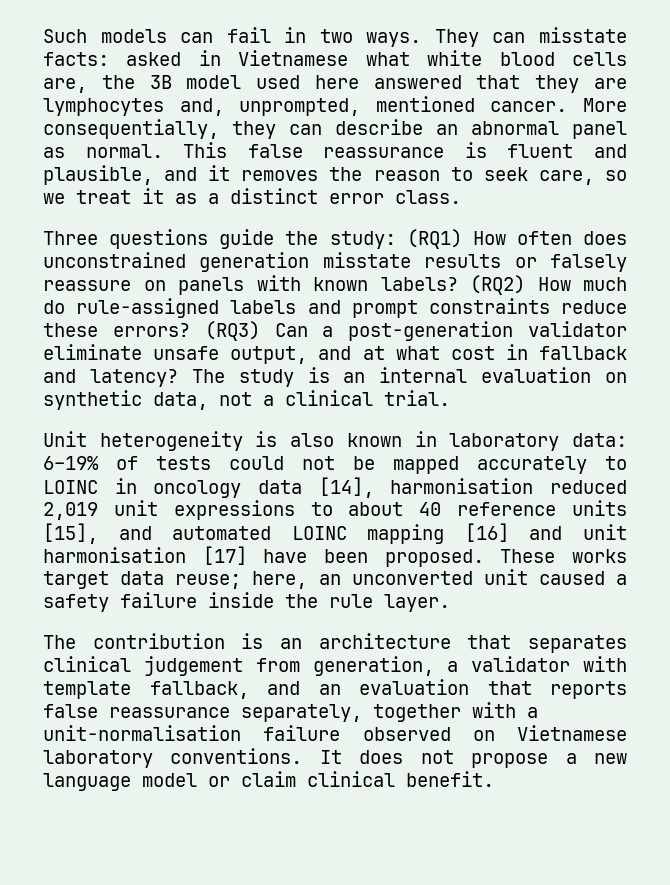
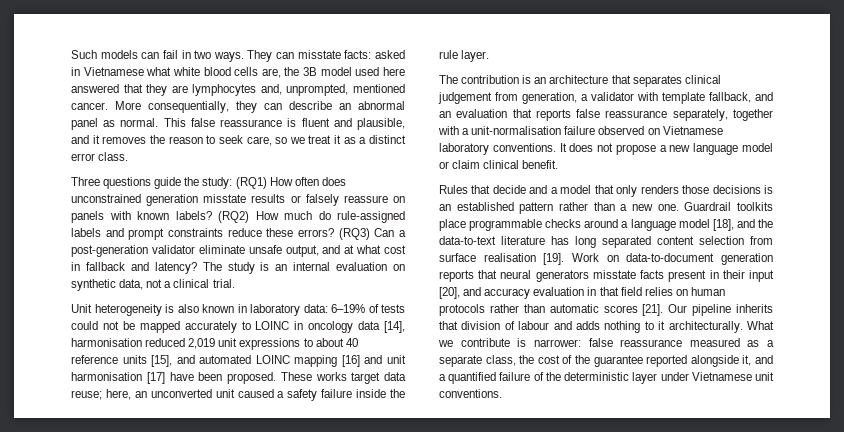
(494, 779) none -> [439,185,773,197] [439,202,773,214] [439,219,773,231] [439,236,773,248] [439,253,773,265] [439,270,774,282] [439,287,725,299] [439,304,773,316] [439,321,774,333] [438,338,774,347] [439,355,773,367] [439,372,774,384] [439,389,502,398] // Rules that decide and a model that only renders those decisions is an established pattern rather than a new one. Guardrail toolkits place programmable checks around a language model [18], and the data-to-text literature has long separated content selection from surface realisation [19]. Work on data-to-document generation reports that neural generators misstate facts present in their input [20], and accuracy evaluation in that field relies on human protocols rather than automatic scores [21]. Our pipeline inherits that division of labour and adds nothing to it architecturally. What we contribute is narrower: false reassurance measured as a separate class, the cost of the guarantee reported alongside it, and a quantified failure of the deterministic layer under Vietnamese unit conventions.

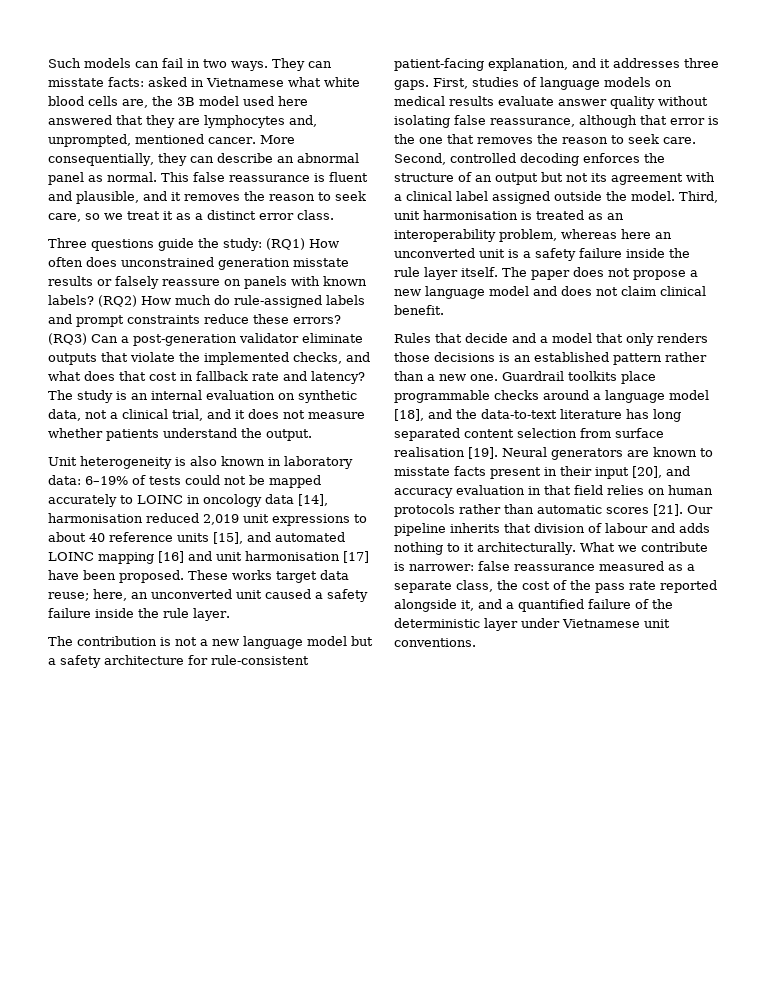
[248,245,382,257] unsafe output, and at what -> [48,352,370,365] [48,371,146,381] outputs that violate the implemented checks, and what does that
(125, 266) none -> [252,372,279,381] rate
[212,279,235,288] trial. -> [172,409,365,421] [48,428,312,441] trial, and it does not measure whether patients understand the output.
[534,75,721,87] [438,92,773,104] [439,109,773,121] [438,126,723,135] [439,143,567,155] an architecture that separates clinical judgement from generation, a validator with template fallback, and an evaluation that reports false reassurance separately, together with a unit-normalisation failure observed on Vietnamese laboratory conventions. It -> [175,636,373,649] [48,655,309,668] [394,58,719,71] [394,77,672,90] [394,96,708,109] [394,115,719,128] [394,134,696,144] [394,153,665,166] [394,172,715,185] [394,191,718,204] [394,210,624,220] [394,229,672,242] [394,248,690,261] [394,267,570,280] not a new language model but a safety architecture for rule-consistent patient-facing explanation, and it addresses three gaps. First, studies of language models on medical results evaluate answer quality without isolating false reassurance, although that error is the one that removes the reason to seek care. Second, controlled decoding enforces the structure of an output but not its agreement with a clinical label assigned outside the model. Third, unit harmonisation is treated as an interoperability problem, whereas here an unconverted unit is a safety failure inside the rule layer itself. The paper
[439,161,449,169] or -> [533,286,618,296] and does not
[572,253,773,265] [439,270,589,282] Work on data-to-document generation reports that neural generators -> [502,447,713,460] Neural generators are known to
[593,355,643,367] guarantee -> [595,581,656,593] pass rate

